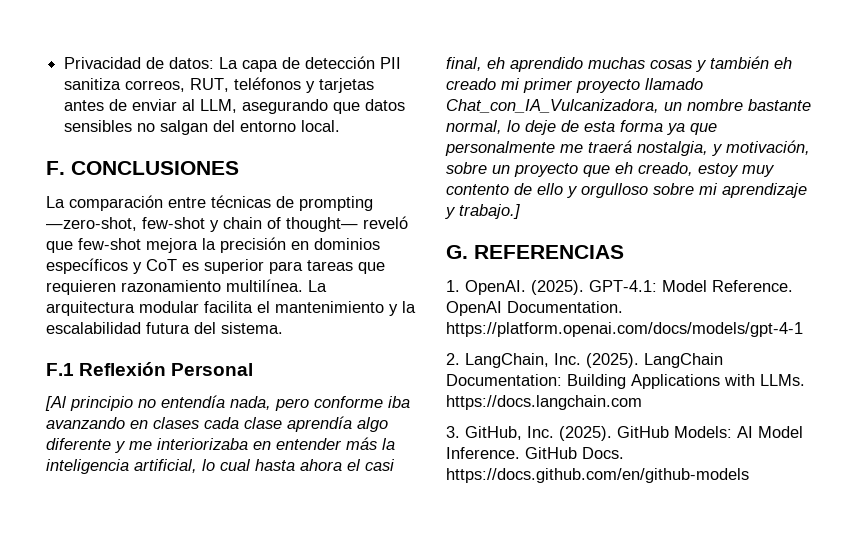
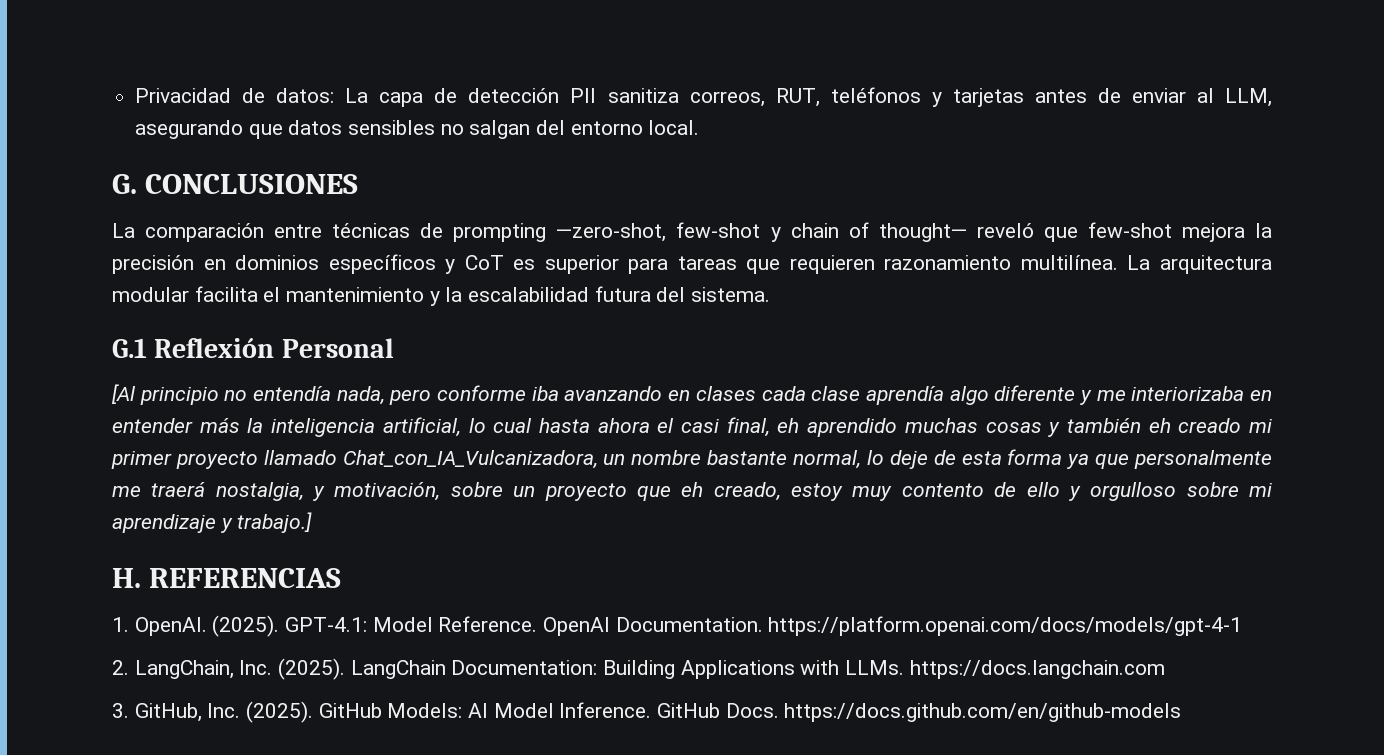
[46,161,65,175] F. -> [112,174,137,194] G.
[46,363,74,376] F.1 -> [112,338,147,358] G.1
[446,245,468,259] G. -> [112,568,141,588] H.

